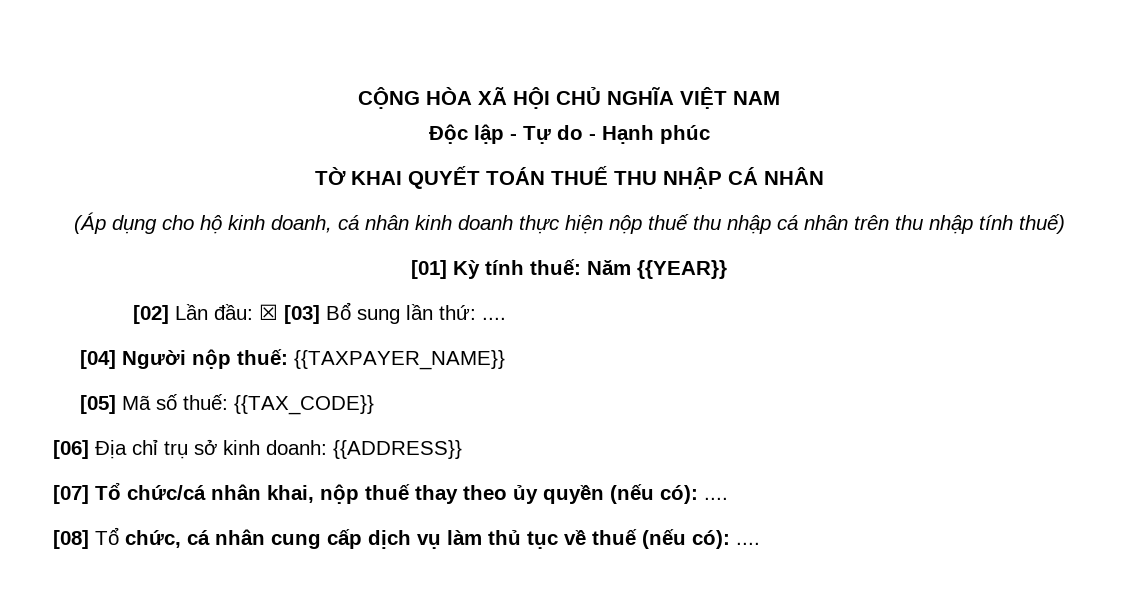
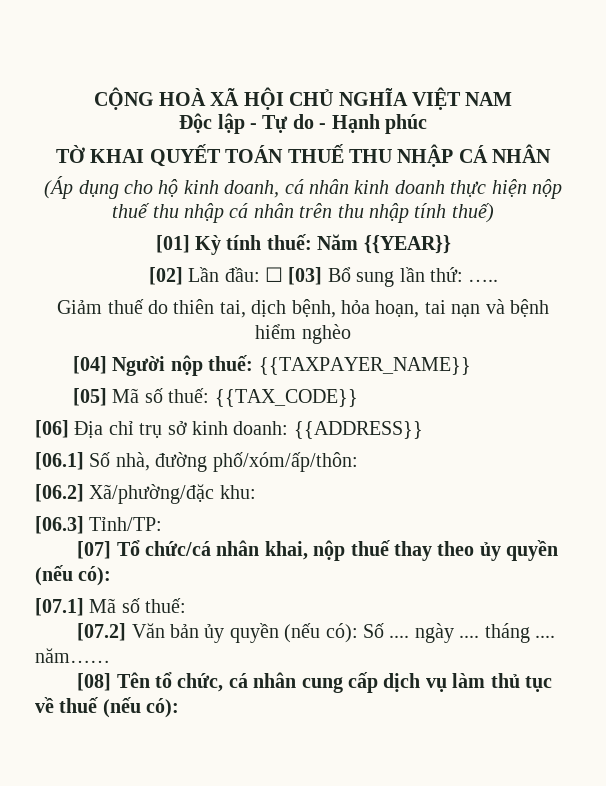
[426,87,472,105] HÒA -> [159,88,206,106] HOÀ
[259,304,279,320] ☒ -> [264,267,283,282] ☐
[482,317,507,320] .... -> [468,279,499,282] [57,299,549,318] [255,324,351,344] ….. // Giảm thuế do thiên tai, dịch bệnh, hỏa hoạn, tai nạn và bệnh hiểm nghèo
(462, 449) none -> [35,452,358,472] [35,484,256,504] [35,516,163,534] // [06.1] Số nhà, đường phố/xóm/ấp/thôn: // [06.2] Xã/phường/đặc khu: // [06.3] Tỉnh/TP:
[704,497,728,500] .... -> [35,598,187,616] [77,623,556,643] [35,648,110,663] // [07.1] Mã số thuế: // [07.2] Văn bản ủy quyền (nếu có): Số .... ngày .... tháng .... năm……
[95,527,119,545] Tổ -> [116,672,173,688] Tên tổ
[736,542,760,545] .... -> (180, 708) none

